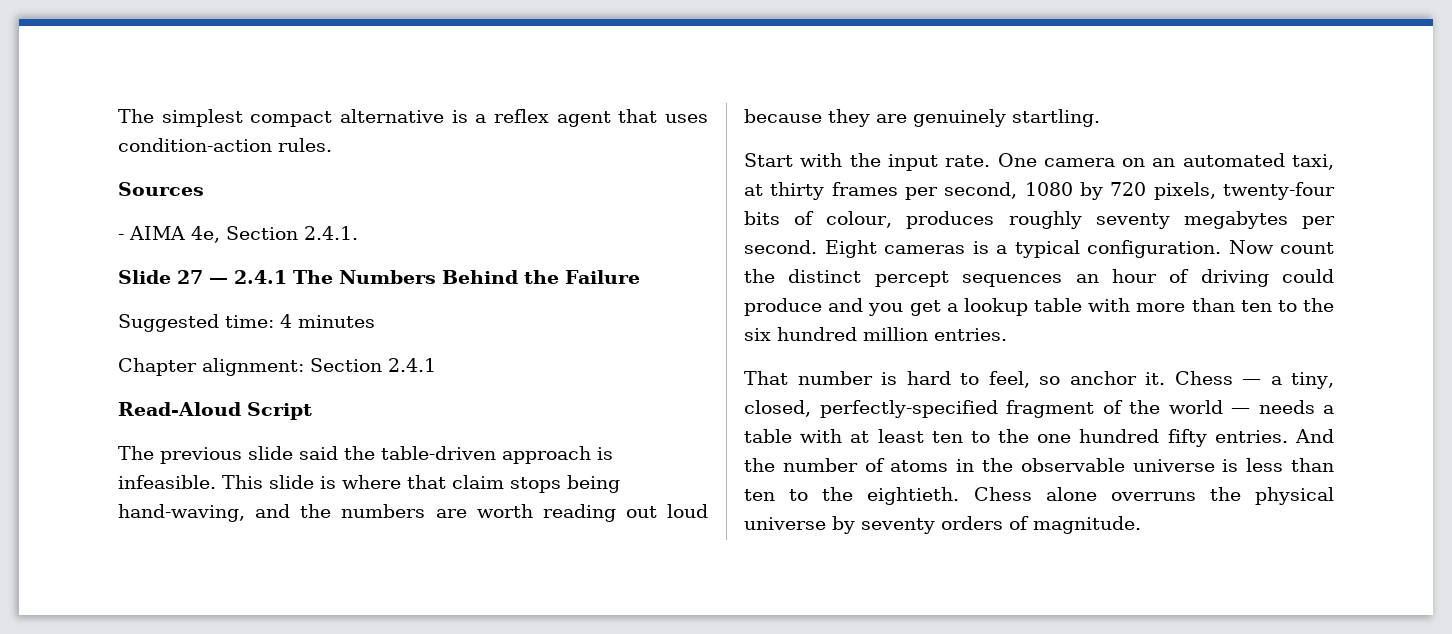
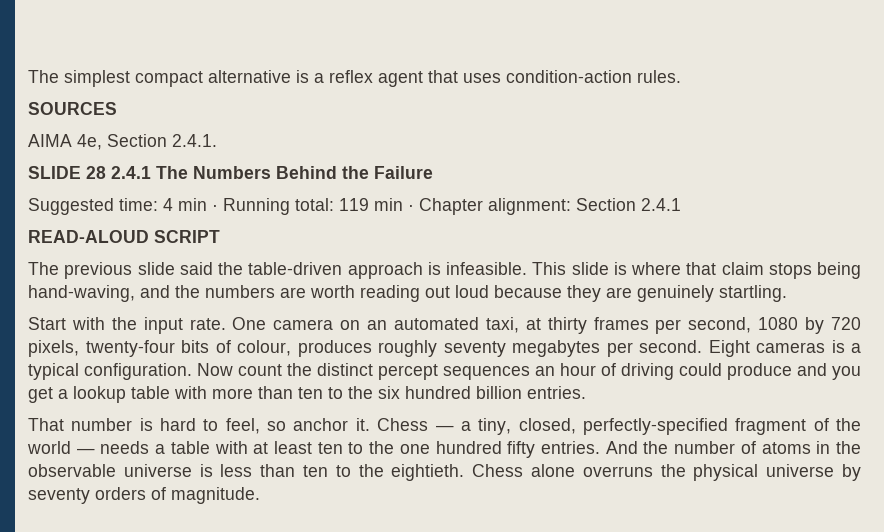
[118,182,204,196] [118,234,124,240] Sources // - -> [28,102,117,115] SOURCES //
[118,270,228,284] Slide 27 — -> [28,166,106,179] SLIDE 28
[298,315,375,328] minutes // -> [178,198,414,215] min · Running total: 119 min ·
[118,402,312,420] Read-Aloud Script -> [28,230,220,243] READ-ALOUD SCRIPT
[863,327,928,341] million -> [476,386,522,399] billion

